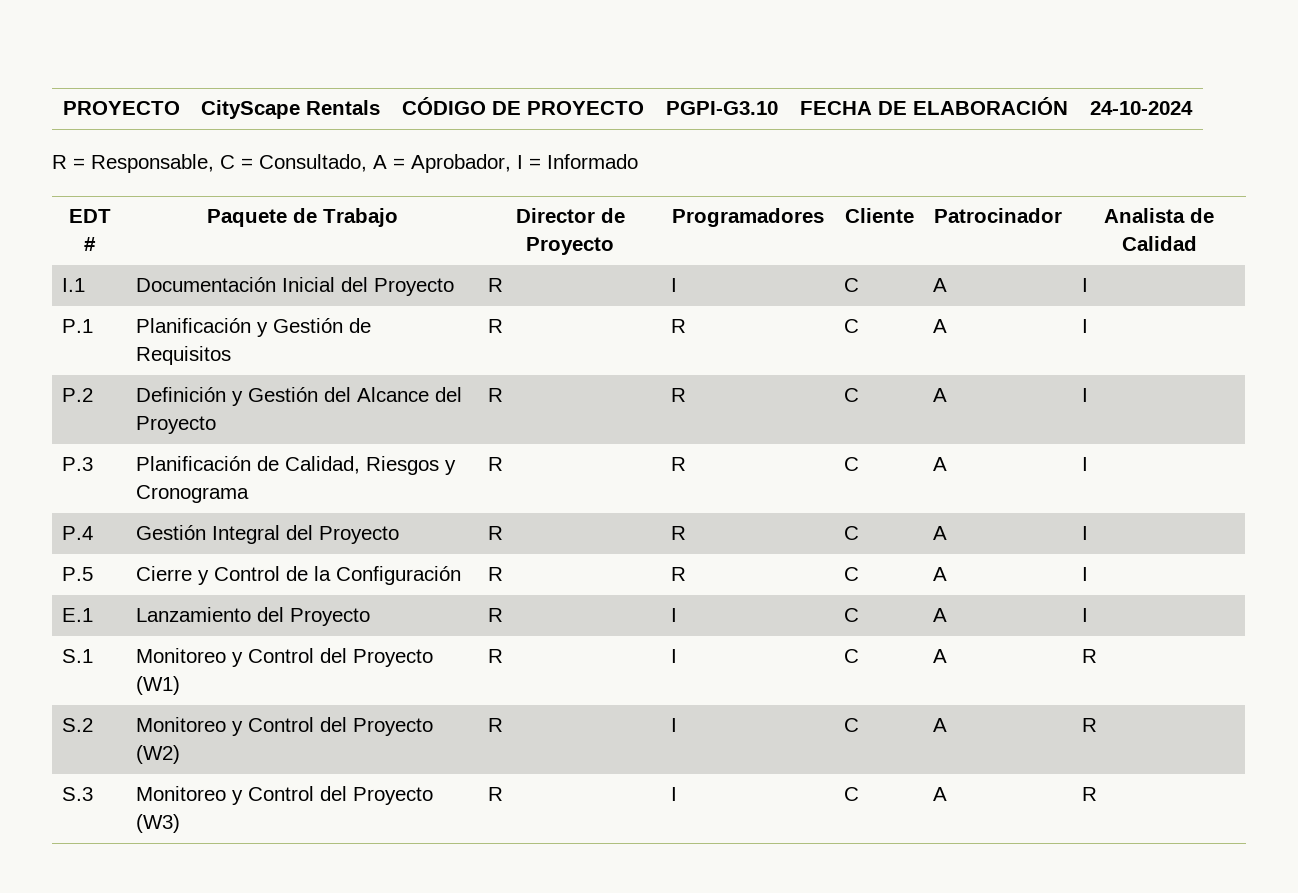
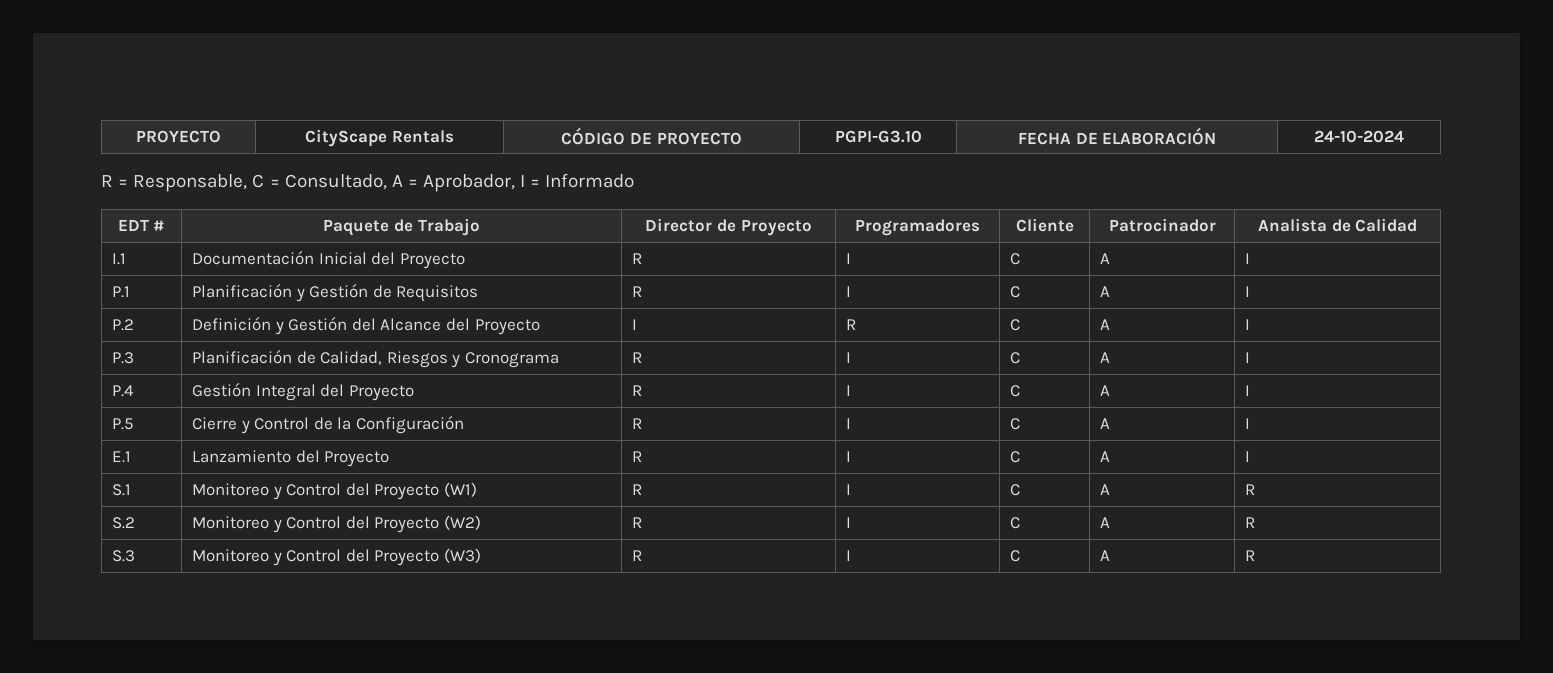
[670,319,686,333] R -> [846,286,852,297] I
[487,388,503,402] R -> [632,319,638,330] I
[670,457,686,471] R -> [846,352,852,363] I
[670,526,686,540] R -> [846,385,852,396] I
[670,567,686,581] R -> [846,418,852,429] I

